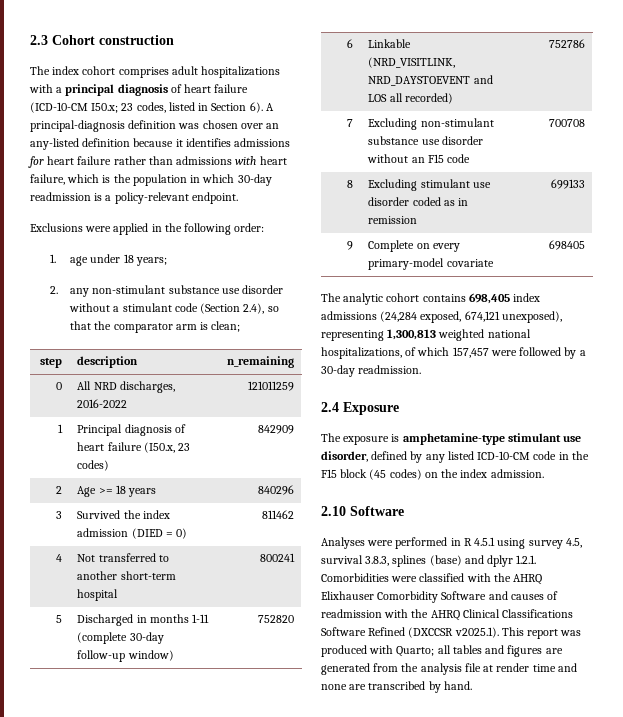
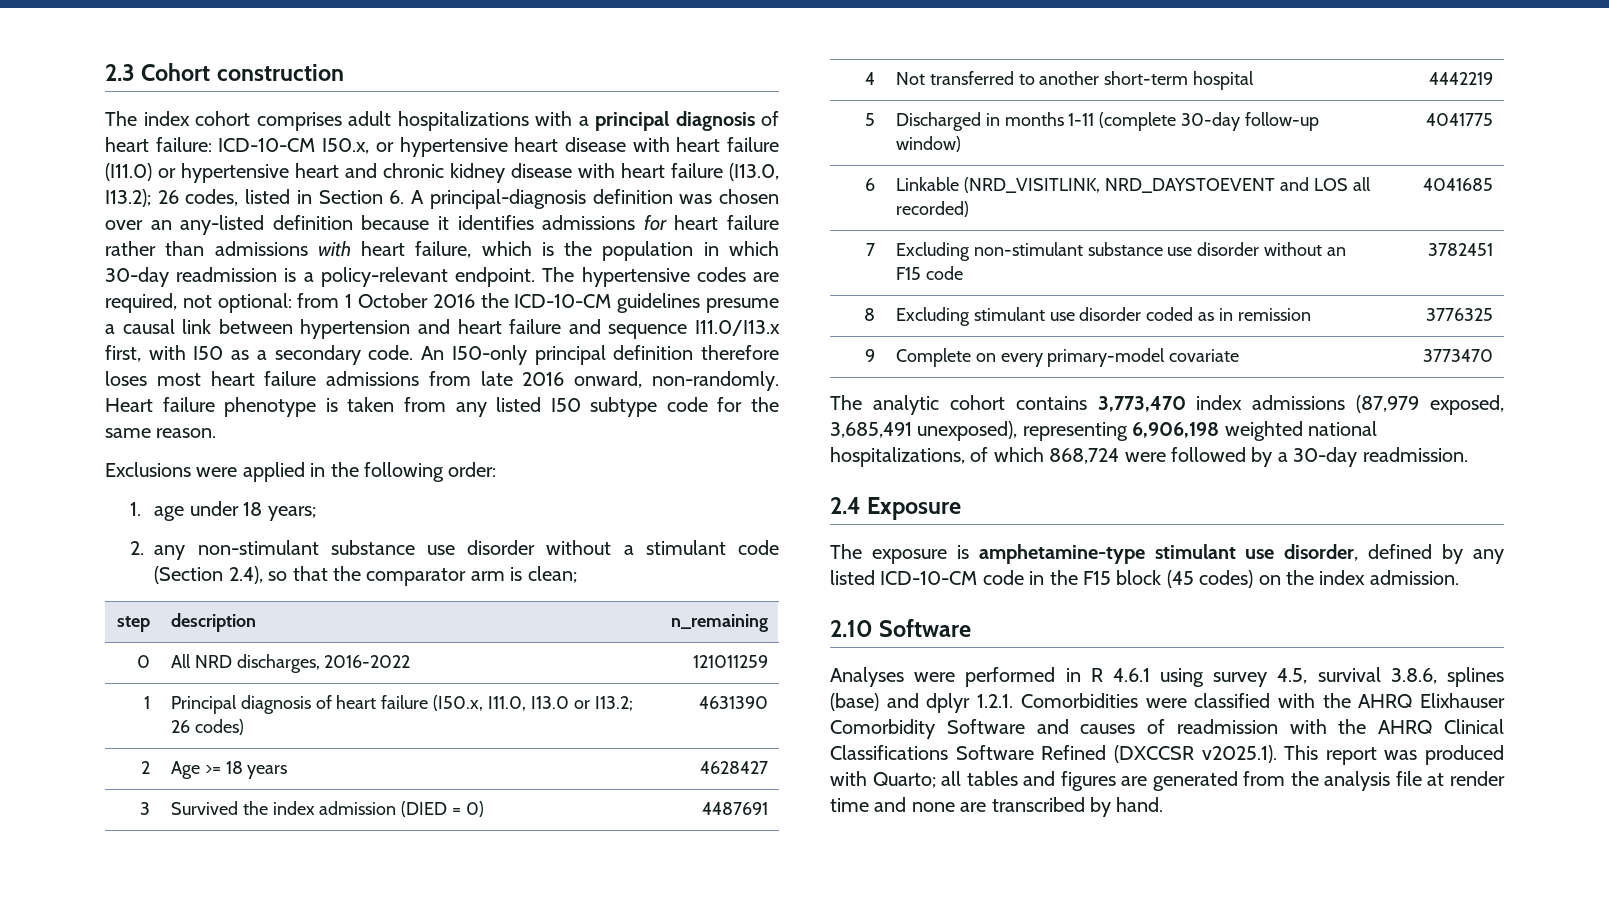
[214,84,249,93] [30,102,134,113] failure (ICD-10-CM I50.x; 23 -> [155,137,780,157] [105,163,779,183] [105,189,179,207] failure: ICD-10-CM I50.x, or hypertensive heart disease with heart failure (I11.0) or hypertensive heart and chronic kidney disease with heart failure (I13.0, I13.2); 26
[249,102,263,113] 6). -> [389,190,405,204] 6.
(238, 198) none -> [542,267,779,287] [105,293,779,313] [105,319,781,339] [105,345,780,365] [105,371,779,391] [105,397,780,417] [105,428,217,438] The hypertensive codes are required, not optional: from 1 October 2016 the ICD-10-CM guidelines presume a causal link between hypertension and heart failure and sequence I11.0/I13.x first, with I50 as a secondary code. An I50-only principal definition therefore loses most heart failure admissions from late 2016 onward, non-randomly. Heart failure phenotype is taken from any listed I50 subtype code for the same reason.
[178,443,191,451] 23 -> [487,696,633,711] [170,720,190,733] I11.0, I13.0 or I13.2; 26
[257,425,294,434] 842909 -> [699,696,769,709] 4631390
[257,485,294,495] 840296 -> [700,761,769,774] 4628427
[261,510,294,519] 811462 -> [702,802,769,815] 4487691
[259,553,295,562] 800241 -> [1429,72,1494,85] 4442219
[257,615,294,623] 752820 -> [1426,113,1494,126] 4041775
[548,39,585,48] 752786 -> [1423,178,1494,191] 4041685
[548,119,585,127] 700708 -> [1428,243,1494,256] 3782451
[550,179,585,189] 699133 -> [1426,308,1494,321] 3776325
[548,240,585,250] 698405 -> [1423,349,1494,362] 3773470
[468,293,510,304] 698,405 -> [1097,396,1186,412] 3,773,470
[380,311,500,323] (24,284 exposed, 674,121 -> [1356,395,1504,415] [830,422,912,438] (87,979 exposed, 3,685,491
[387,329,437,340] 1,300,813 -> [1132,422,1220,438] 6,906,198
[452,347,489,358] 157,457 -> [1049,448,1120,464] 868,724
[474,537,496,546] 4.5.1 -> [1112,668,1150,682] 4.6.1
[365,556,390,566] 3.8.3, -> [1390,668,1437,684] 3.8.6,

